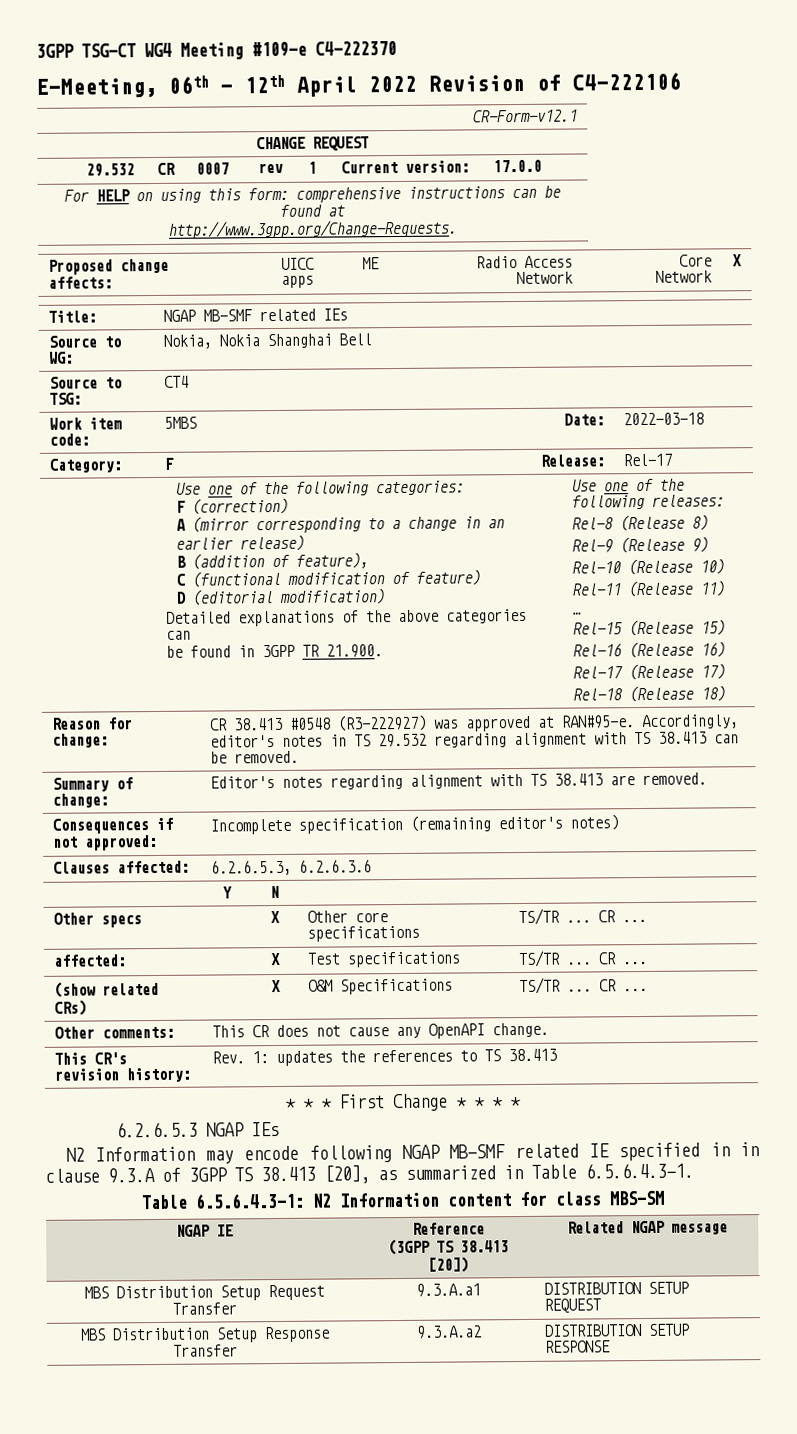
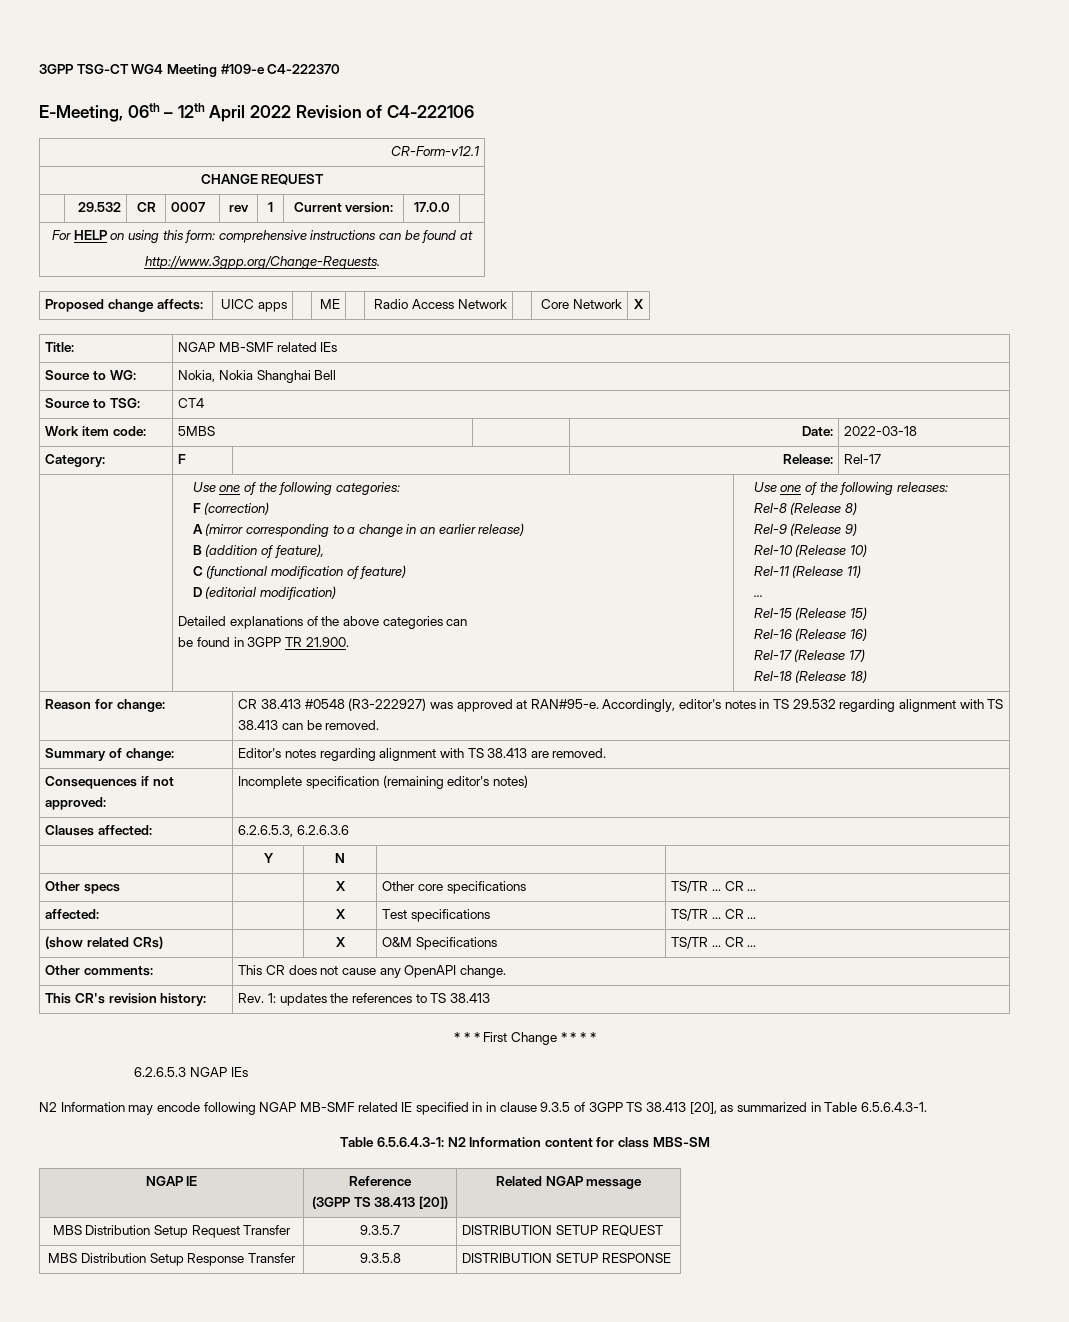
[108,1168,155,1184] 9.3.A -> [540,1102,571,1112] 9.3.5
[415,1283,481,1297] 9.3.A.a1 -> [360,1225,400,1235] 9.3.5.7
[415,1325,482,1339] 9.3.A.a2 -> [359,1253,401,1263] 9.3.5.8

